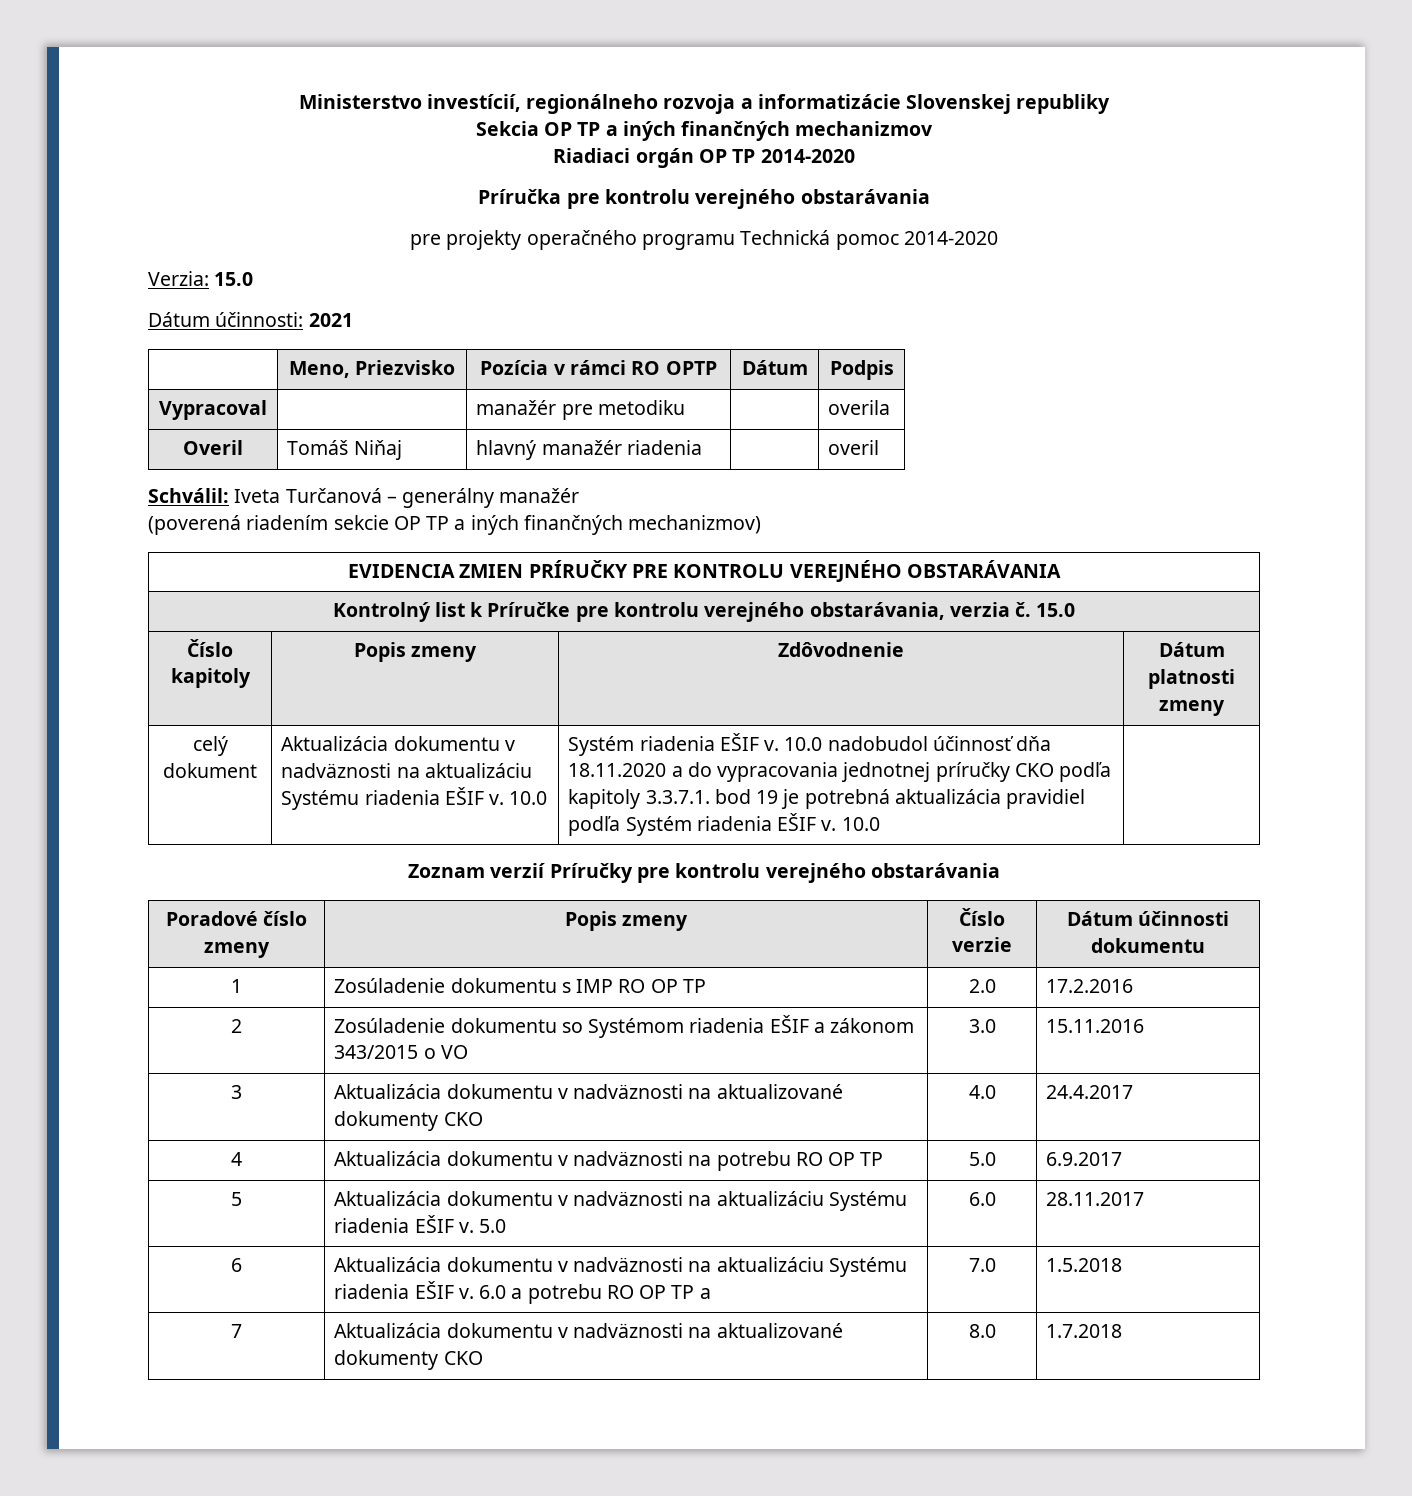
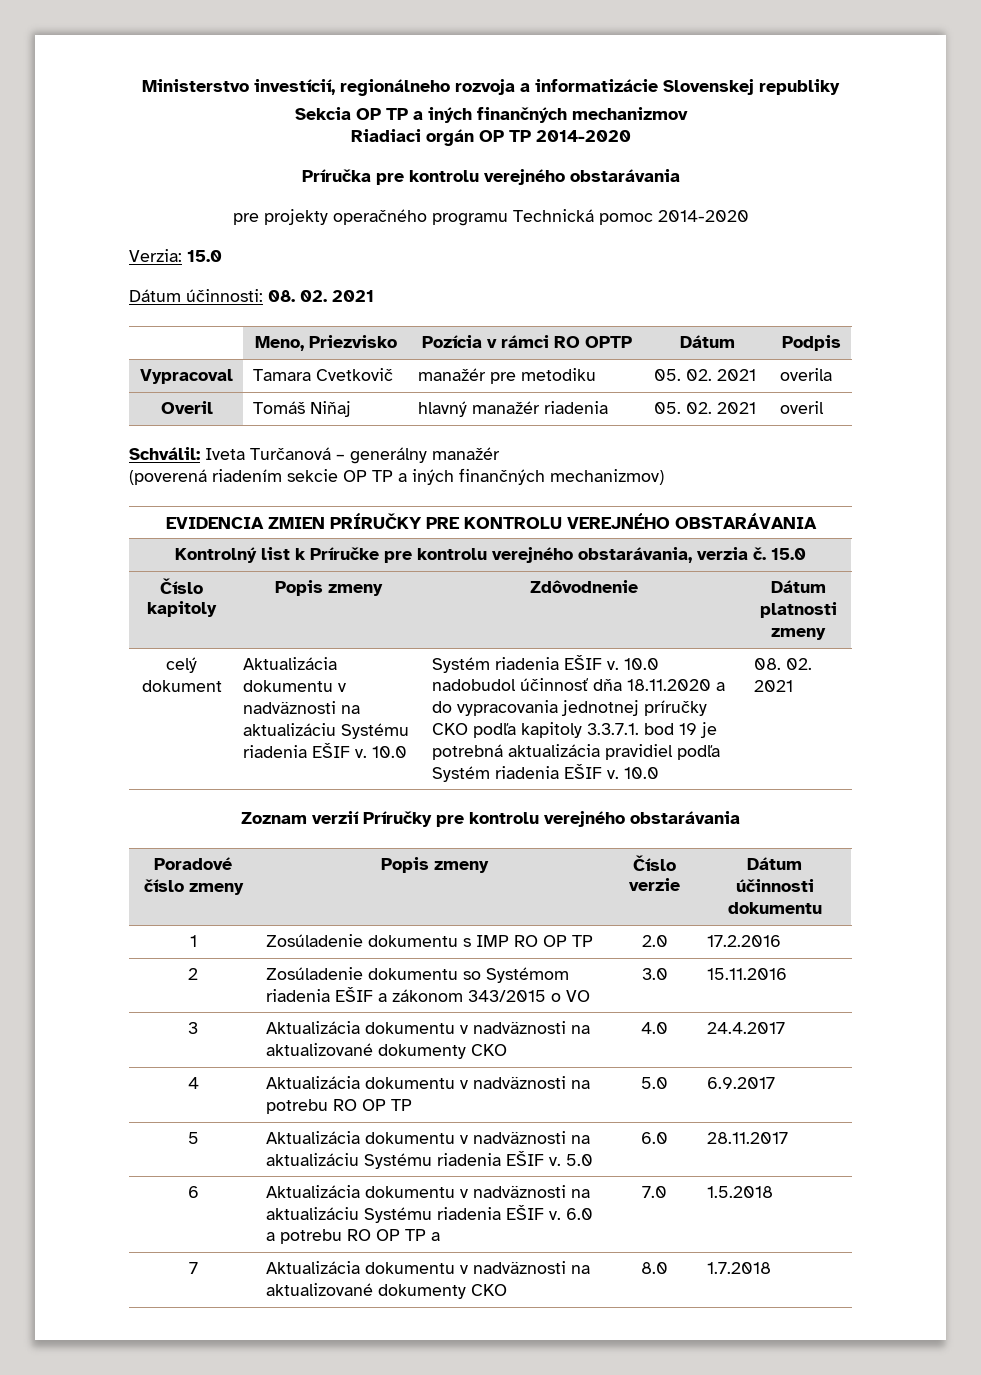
(304, 319) none -> [268,290,327,302] 08. 02.
(267, 410) none -> [253,368,394,381] Tamara Cvetkovič
(685, 407) none -> [654,369,757,381] 05. 02. 2021
(702, 447) none -> [654,402,757,414] 05. 02. 2021
(880, 824) none -> [754,658,813,670] [754,680,794,692] 08. 02. 2021

